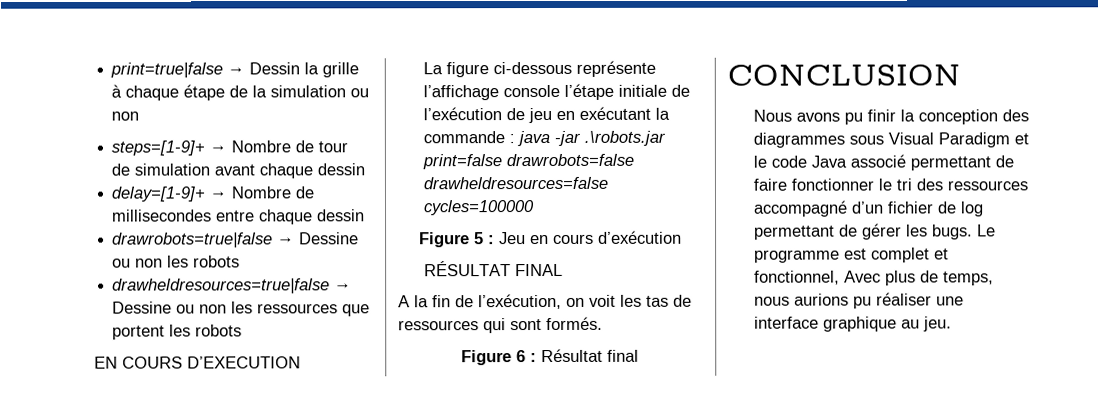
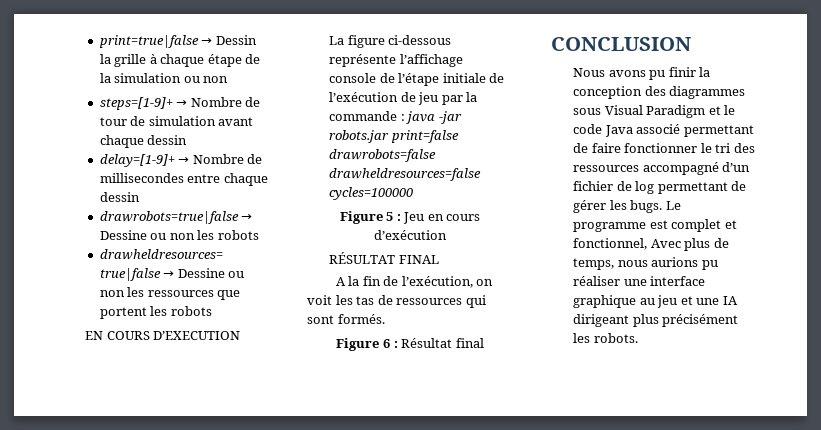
(561, 91) none -> [379,73,395,83] de
[556,106,652,120] en exécutant -> [441,95,463,105] par
[584,130,667,146] .\robots.jar -> [329,130,390,143] robots.jar
[923,316,953,332] jeu. -> [657,295,738,308] [573,314,739,327] [573,333,638,343] jeu et une IA dirigeant plus précisément les robots.

